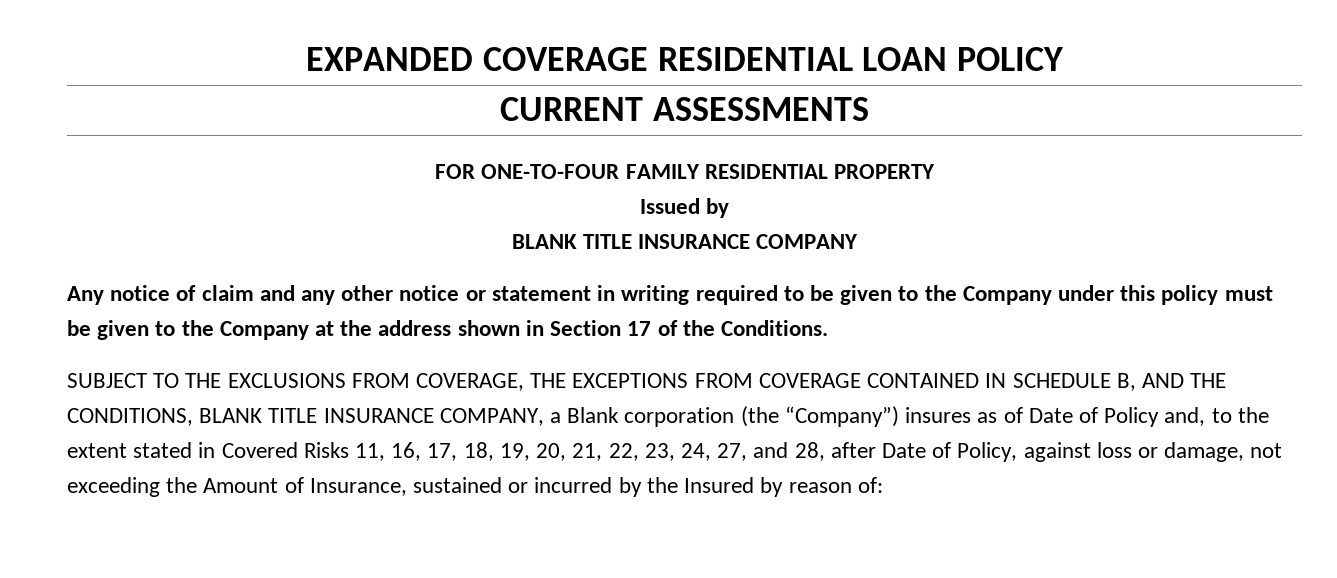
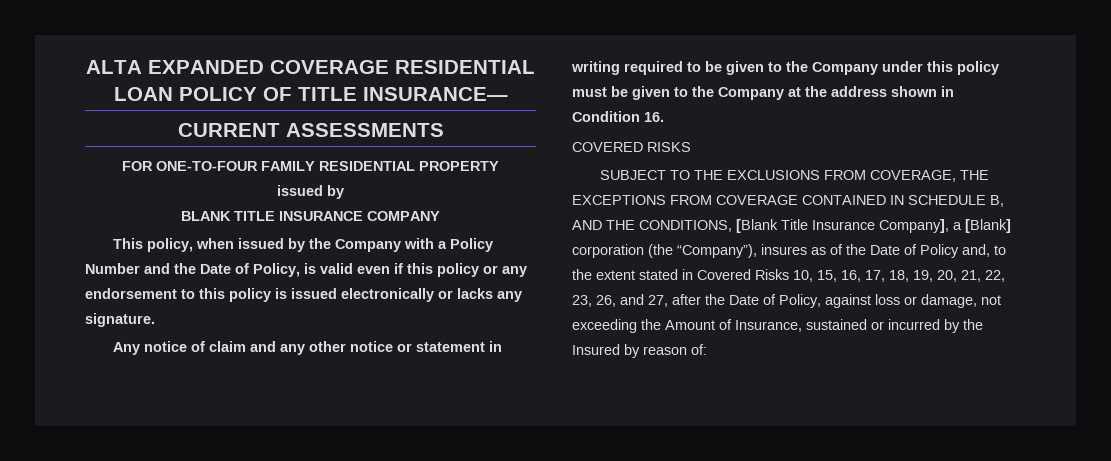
(306, 59) none -> [86,60,142,74] ALTA
(1063, 59) none -> [262,87,508,101] OF TITLE INSURANCE—
[639,198,700,214] Issued -> [277,185,323,196] issued
(859, 241) none -> [113,238,494,252] [85,263,527,277] [85,288,522,302] [85,313,155,327] // This policy, when issued by the Company with a Policy Number and the Date of Policy, is valid even if this policy or any endorsement to this policy is issued electronically or lacks any signature.
[550,320,828,336] Section 17 of the Conditions. -> [572,111,664,122] [572,142,691,152] Condition 16. // COVERED RISKS
[199,407,620,426] BLANK TITLE INSURANCE COMPANY, a Blank -> [736,219,1011,233] [Blank Title Insurance Company], a [Blank]
[784,406,899,427] “Company”) -> [677,244,757,258] “Company”),
(1023, 415) none -> [846,244,866,255] the
[355,443,386,461] 11, -> [793,270,837,282] 10, 15,
[680,442,876,461] 24, 27, and 28, after -> [596,294,725,307] 26, and 27, after the

